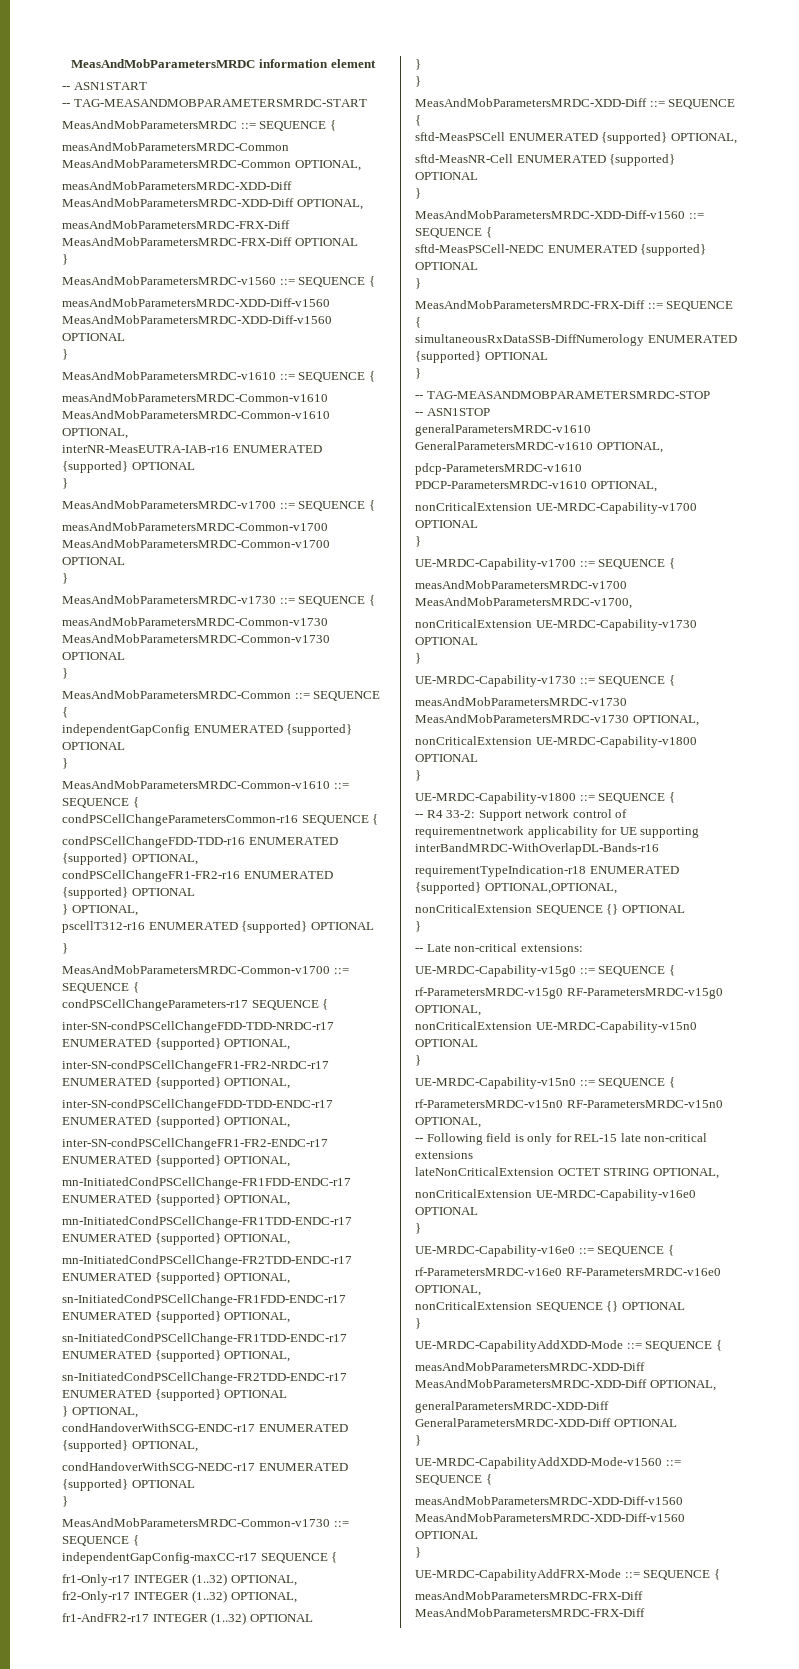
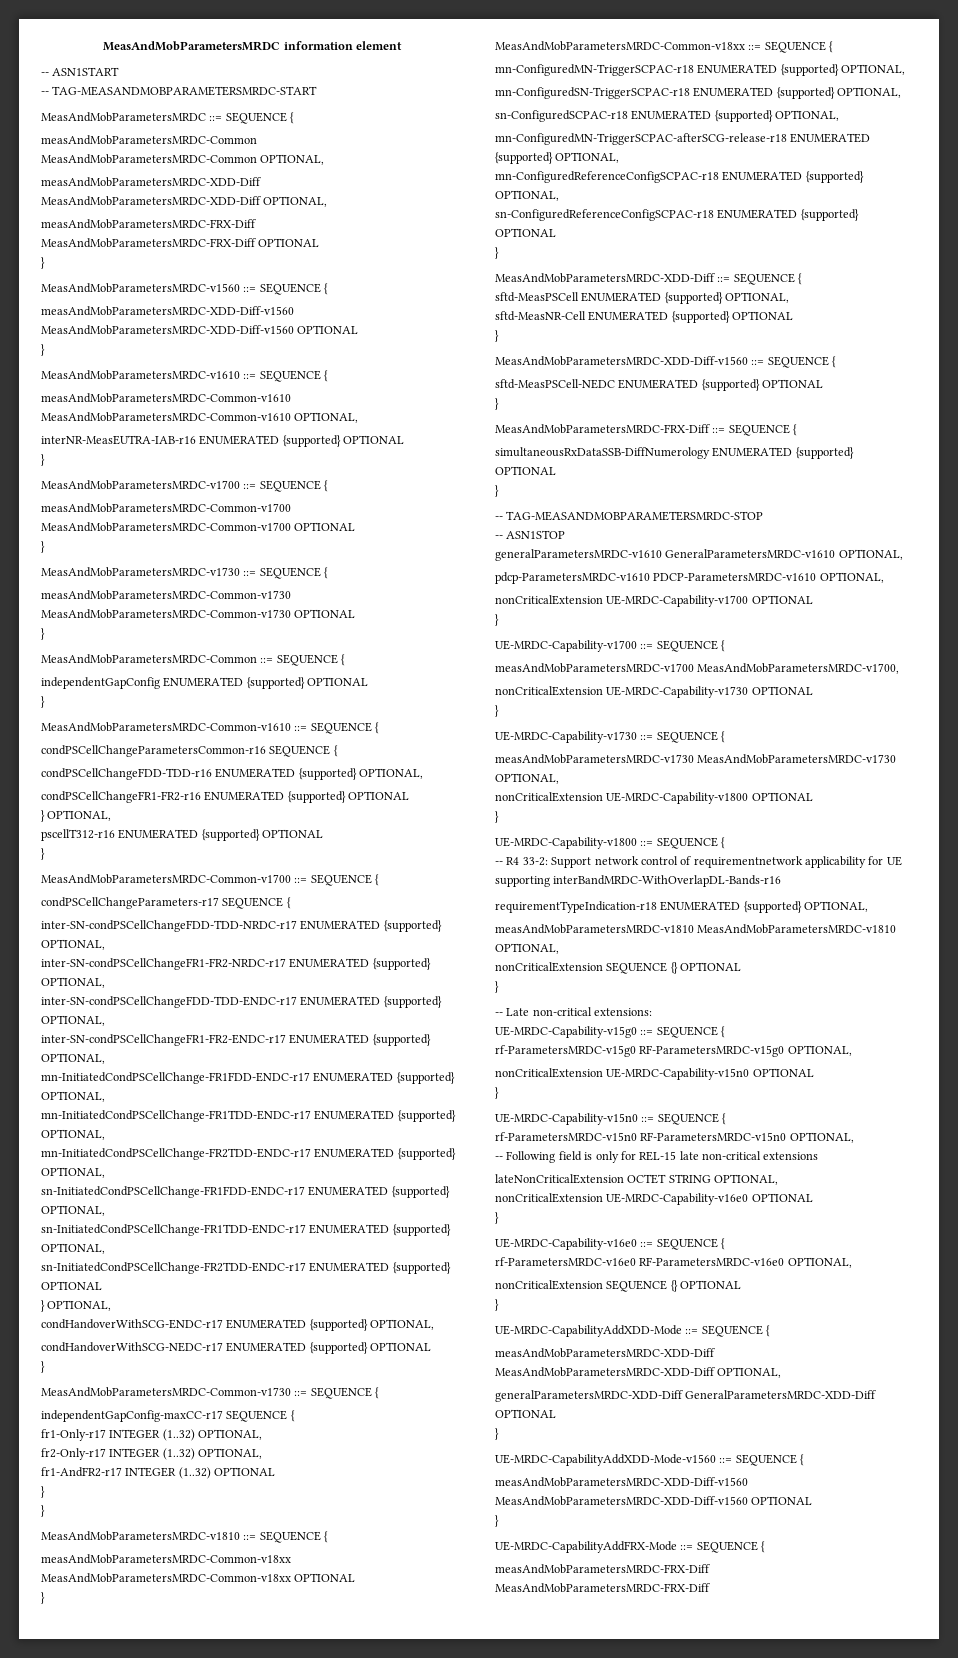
(421, 81) none -> [41,1531,329,1543] [41,1554,291,1564] [41,1573,356,1583] [41,1592,45,1604] [495,41,834,53] [495,64,906,76] [495,87,902,99] [495,110,840,122] [495,133,871,145] [495,152,620,164] [495,171,864,183] [495,190,559,201] [495,209,859,221] [495,228,556,237] [495,247,499,259] // MeasAndMobParametersMRDC-v1810 ::= SEQUENCE { // measAndMobParametersMRDC-Common-v18xx MeasAndMobParametersMRDC-Common-v18xx OPTIONAL // } // MeasAndMobParametersMRDC-Common-v18xx ::= SEQUENCE { // mn-ConfiguredMN-TriggerSCPAC-r18 ENUMERATED {supported} OPTIONAL, // mn-ConfiguredSN-TriggerSCPAC-r18 ENUMERATED {supported} OPTIONAL, // sn-ConfiguredSCPAC-r18 ENUMERATED {supported} OPTIONAL, // mn-ConfiguredMN-TriggerSCPAC-afterSCG-release-r18 ENUMERATED {supported} OPTIONAL, // mn-ConfiguredReferenceConfigSCPAC-r18 ENUMERATED {supported} OPTIONAL, // sn-ConfiguredReferenceConfigSCPAC-r18 ENUMERATED {supported} OPTIONAL // }
[484,883,617,894] OPTIONAL,OPTIONAL, -> [804,901,869,912] [495,924,897,934] [495,943,559,954] OPTIONAL, // measAndMobParametersMRDC-v1810 MeasAndMobParametersMRDC-v1810 OPTIONAL,

